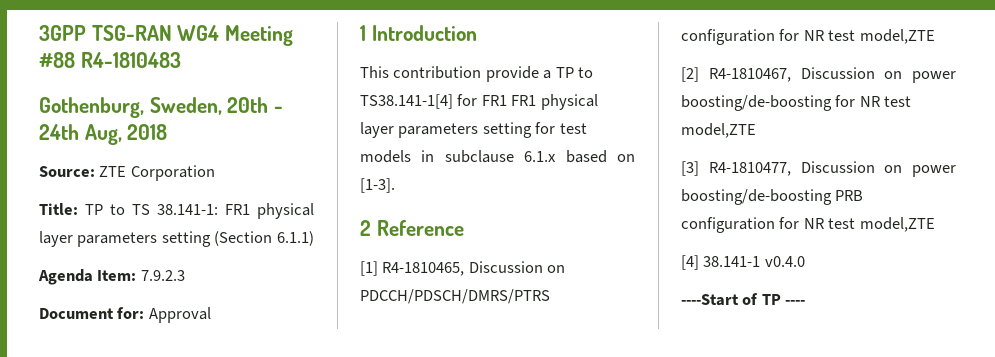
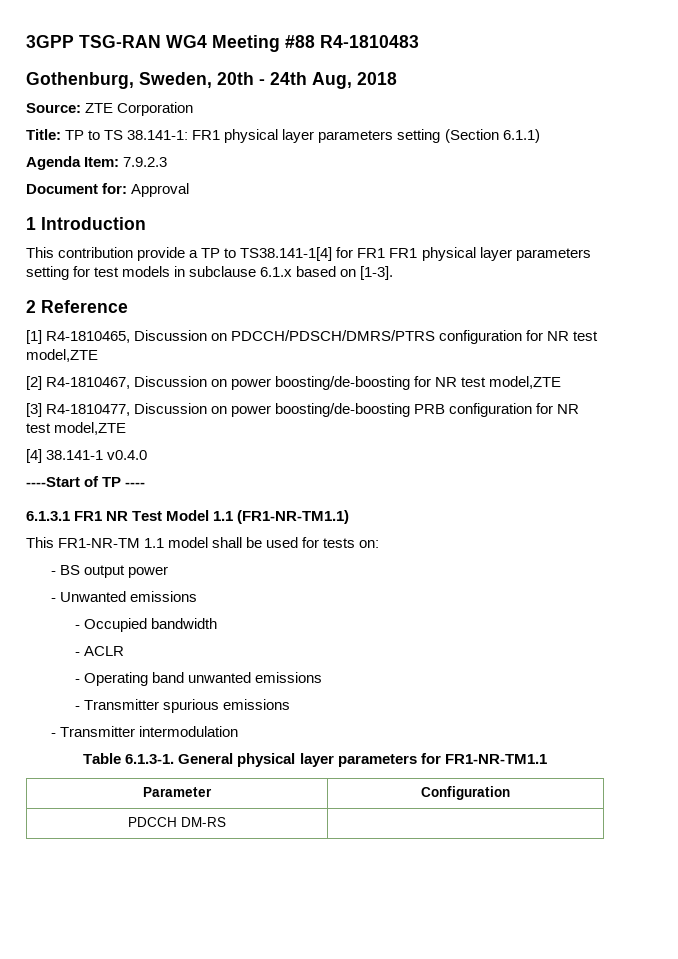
(806, 302) none -> [26,510,350,524] [26,537,380,548] [50,565,168,578] [50,591,197,602] [75,618,218,632] [75,646,125,656] [75,672,323,686] [75,699,291,713] [50,726,238,737] [83,753,547,767] [143,787,212,797] [421,786,510,800] [128,817,226,827] // 6.1.3.1 FR1 NR Test Model 1.1 (FR1-NR-TM1.1) // This FR1-NR-TM 1.1 model shall be used for tests on: // - BS output power // - Unwanted emissions // - Occupied bandwidth // - ACLR // - Operating band unwanted emissions // - Transmitter spurious emissions // - Transmitter intermodulation // Table 6.1.3-1. General physical layer parameters for FR1-NR-TM1.1 // Parameter | Configuration // PDCCH DM-RS |

